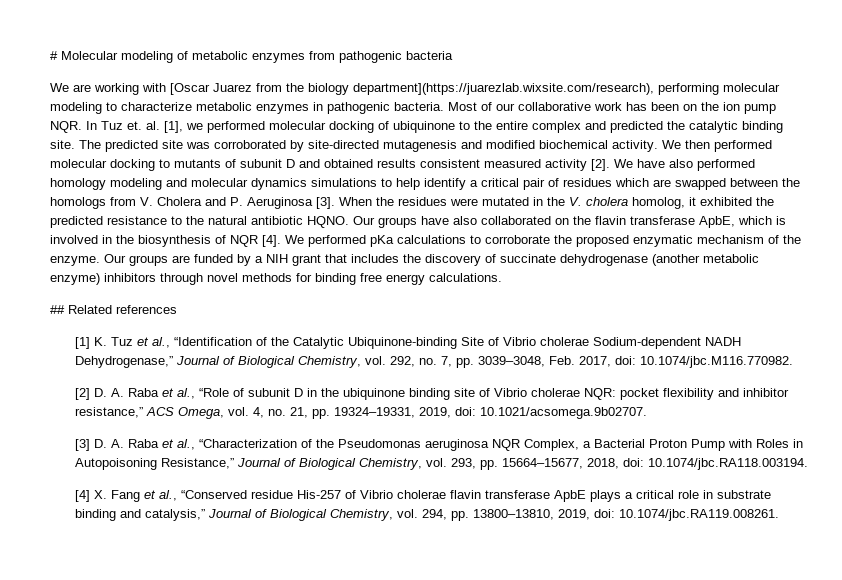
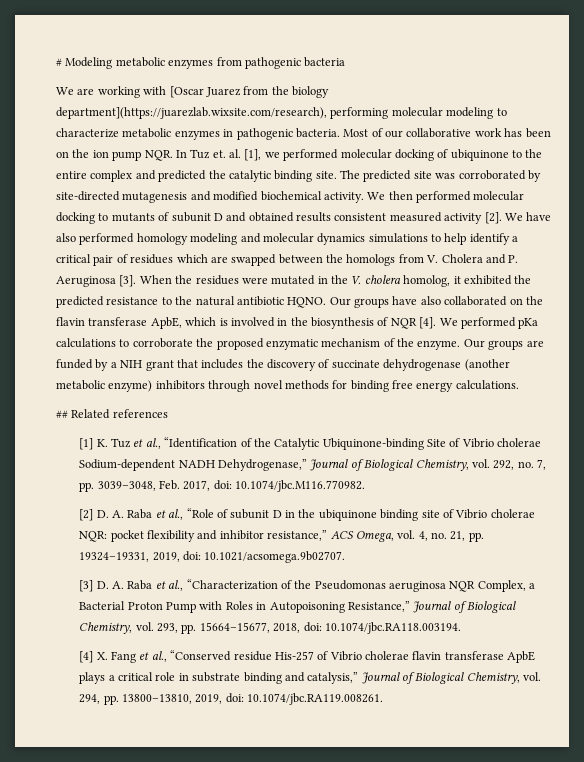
[61,51,188,63] Molecular modeling of -> [65,57,113,69] Modeling

